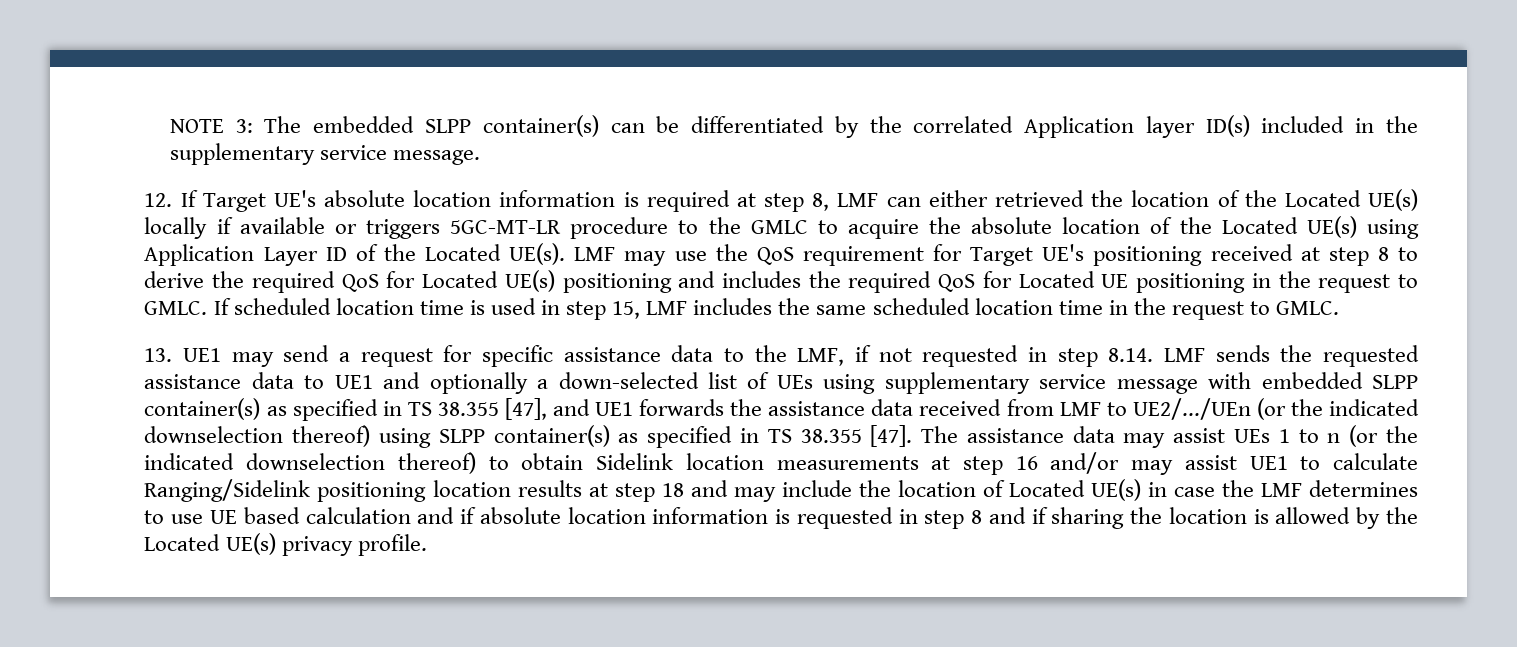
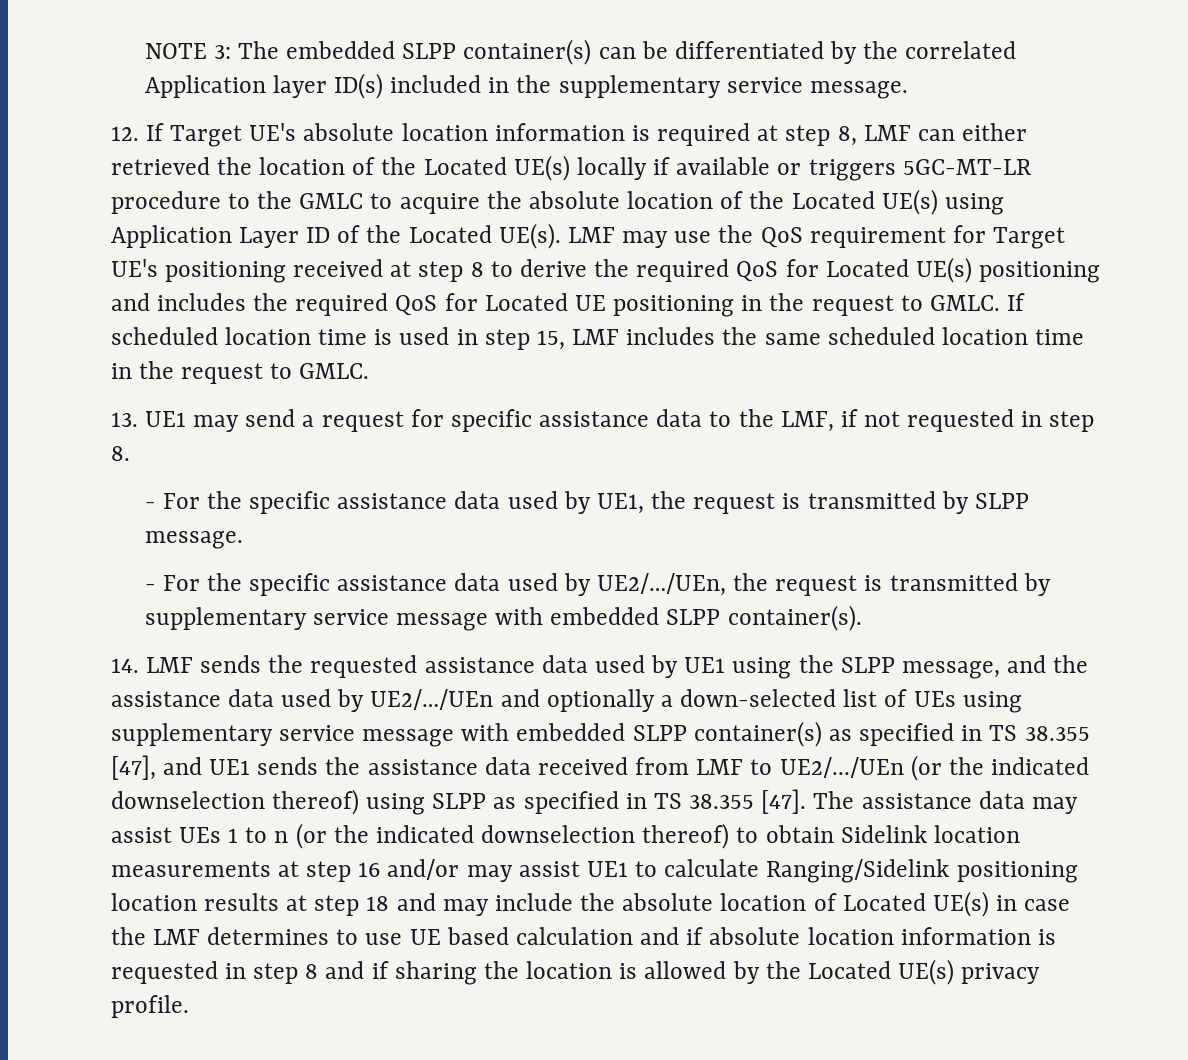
[1108,348,1154,362] 8.14. -> [110,446,130,461] [144,491,1029,514] [144,531,243,549] [144,573,1051,596] [144,605,862,631] [110,658,139,673] 8. // - For the specific assistance data used by UE1, the request is transmitted by SLPP message. // - For the specific assistance data used by UE2/…/UEn, the request is transmitted by supplementary service message with embedded SLPP container(s). // 14.
[304,375,373,389] to UE1 -> [594,655,1089,679] [110,689,494,712] used by UE1 using the SLPP message, and the assistance data used by UE2/…/UEn
[639,399,725,416] forwards -> [257,757,319,775] sends
[493,425,610,447] container(s) -> (487, 801) none
(891, 488) none -> [622,893,714,911] absolute

